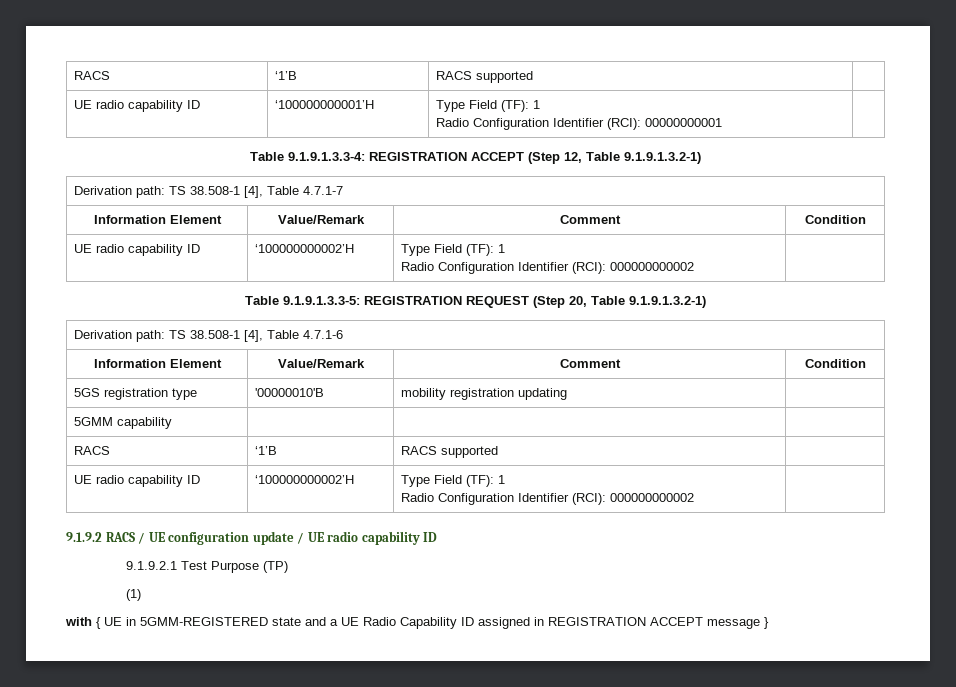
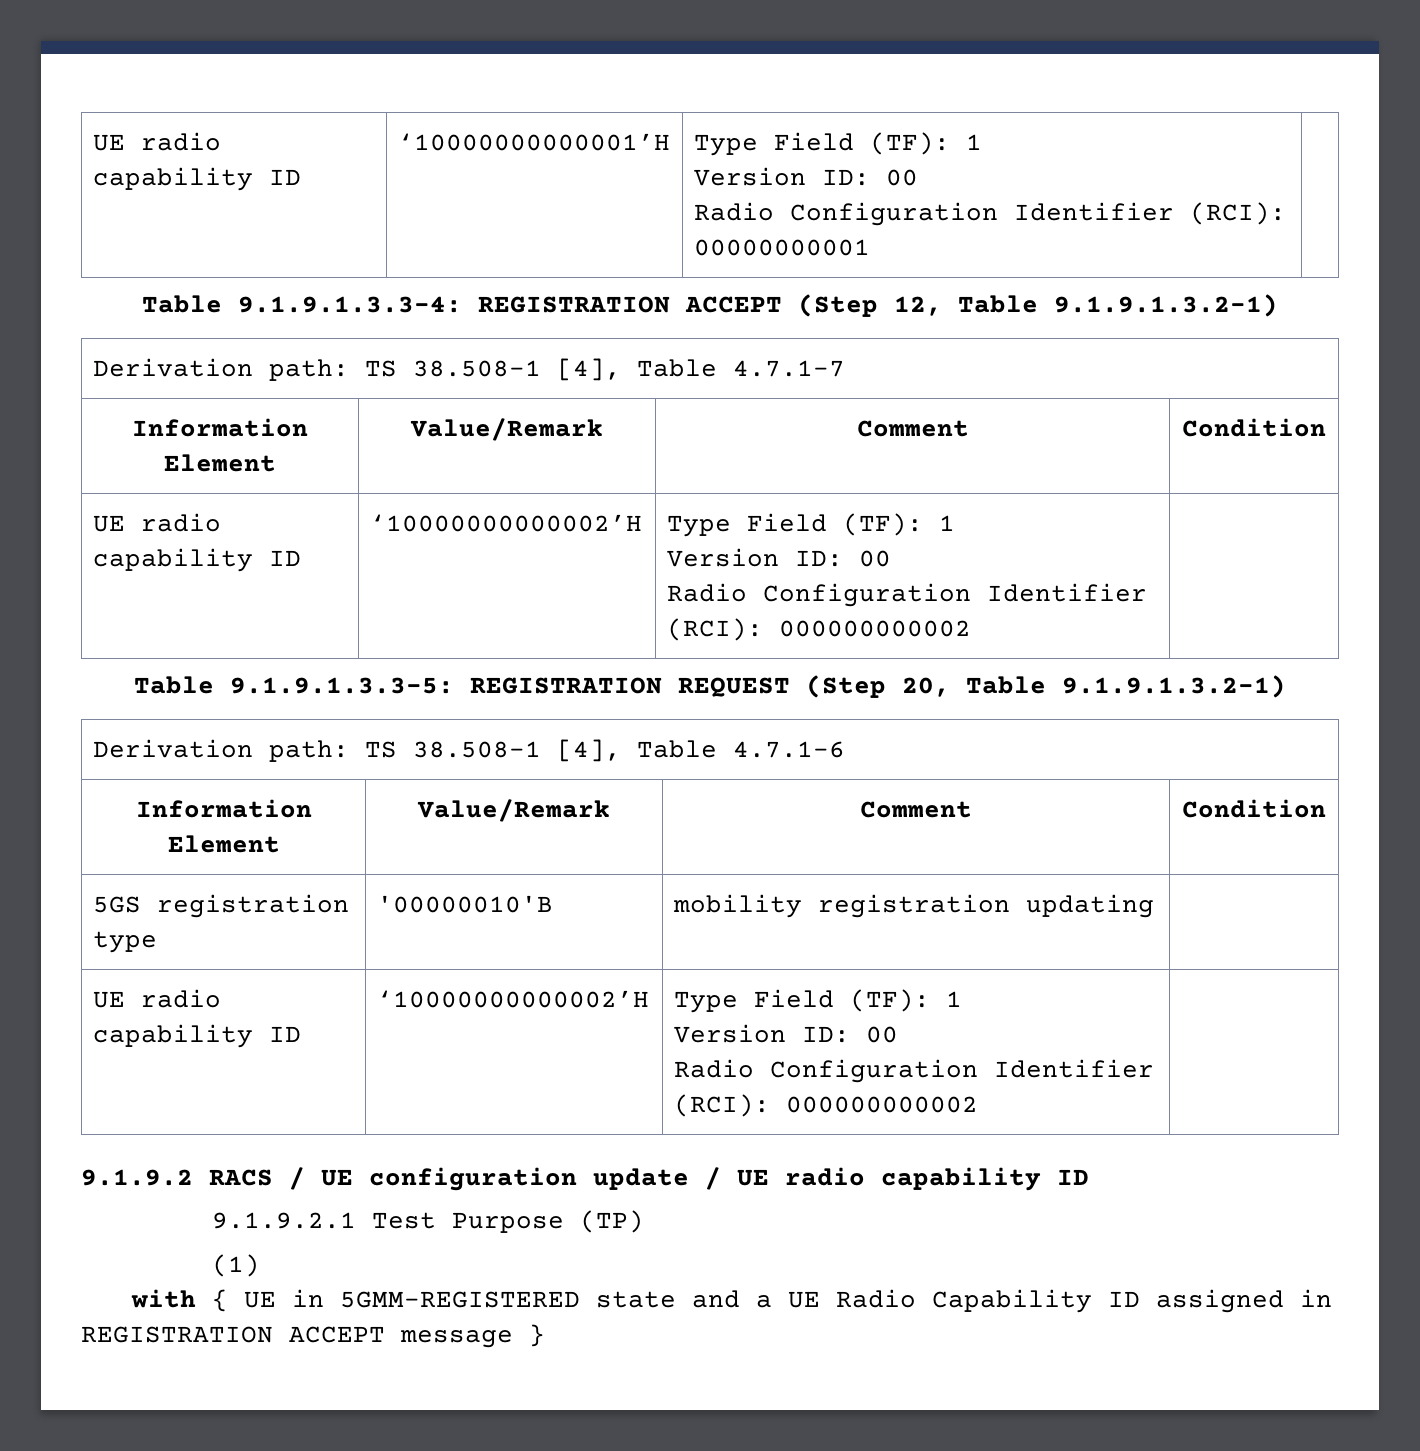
[74,71,111,80] [275,71,298,80] [436,71,534,83] [74,100,201,112] [275,100,375,109] [436,100,541,112] RACS | ‘1’B | RACS supported | // UE radio capability ID | ‘100000000001’H | Type Field (TF): 1 -> [92,132,221,151] [92,167,301,191] [397,133,670,151] [693,132,982,156] [693,167,918,186] UE radio capability ID | ‘10000000000001’H | Type Field (TF): 1 // Version ID: 00
[255,244,355,253] [401,244,506,256] ‘100000000002’H | Type Field (TF): 1 -> [369,514,642,532] [666,513,955,537] [666,548,891,567] ‘10000000000002’H | Type Field (TF): 1 // Version ID: 00
[74,417,173,429] [74,446,111,455] [255,446,278,455] [401,446,499,458] [74,475,201,487] [255,475,355,484] [401,475,506,487] // 5GMM capability | | | // RACS | ‘1’B | RACS supported | // UE radio capability ID | ‘100000000002’H | Type Field (TF): 1 -> [92,989,221,1008] [92,1024,301,1048] [376,990,649,1008] [673,989,962,1013] [673,1024,898,1043] // UE radio capability ID | ‘10000000000002’H | Type Field (TF): 1 // Version ID: 00

